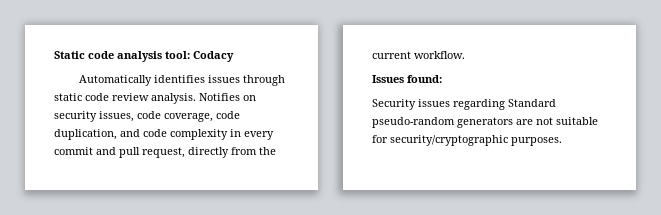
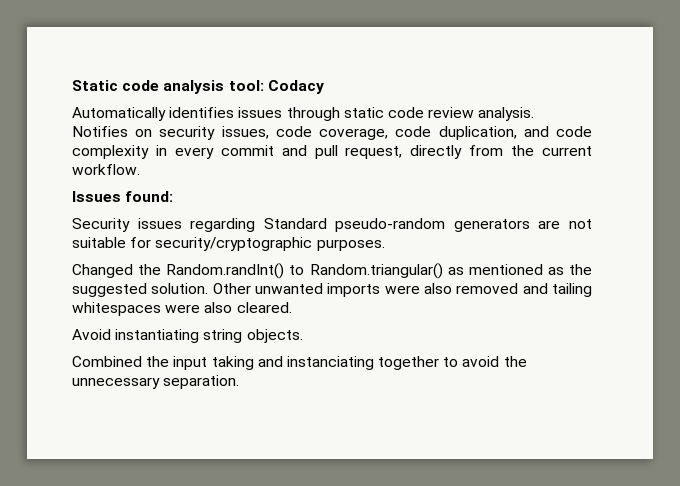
(562, 141) none -> [72,263,592,279] [72,283,592,297] [72,302,292,316] [72,329,303,343] [72,356,527,370] [72,375,240,389] // Changed the Random.randInt() to Random.triangular() as mentioned as the suggested solution. Other unwanted imports were also removed and tailing whitespaces were also cleared. // Avoid instantiating string objects. // Combined the input taking and instanciating together to avoid the unnecessary separation.

